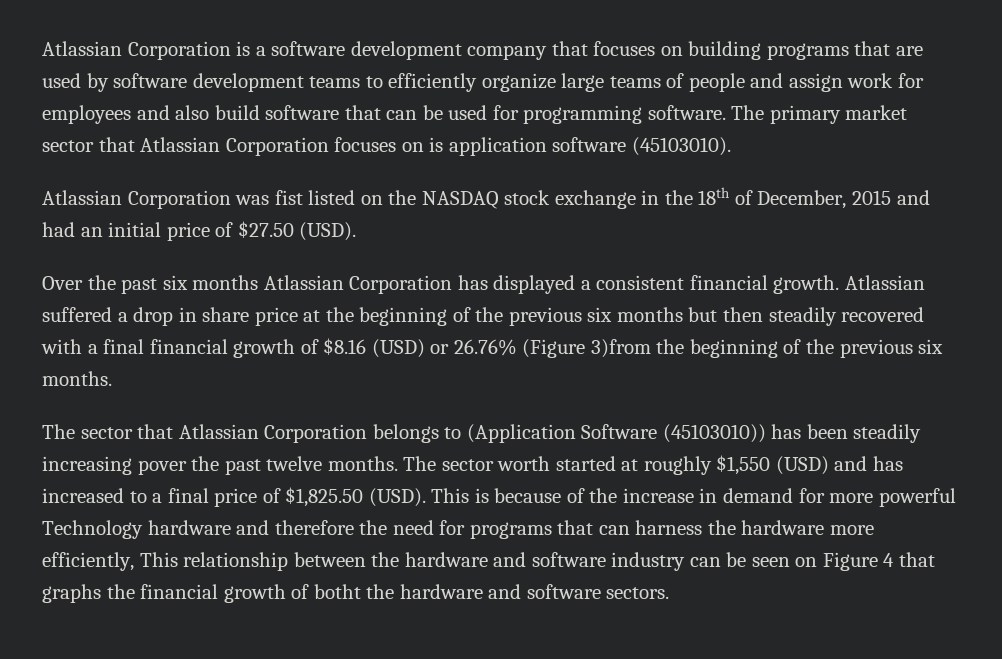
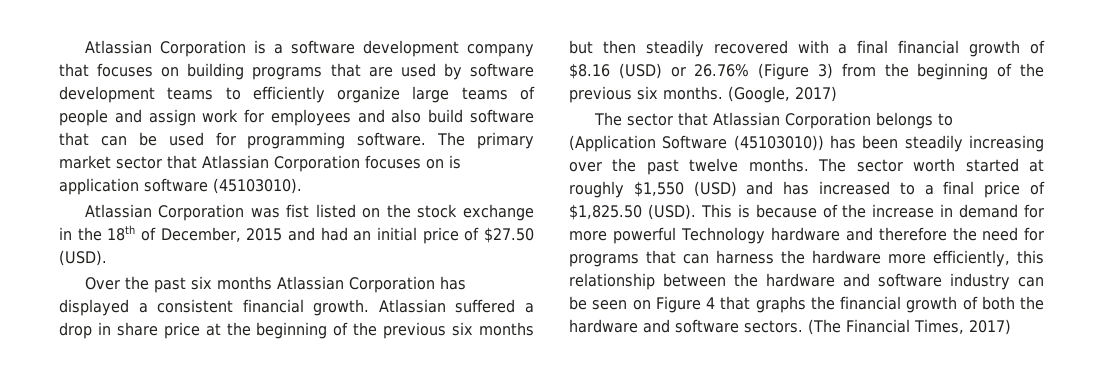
[421,191,499,209] NASDAQ -> (411, 211) none
[590,339,651,358] 3)from -> [817,63,876,79] 3) from
(112, 378) none -> [728,86,837,103] (Google, 2017)
[137,460,187,475] pover -> [569,162,602,172] over
[139,552,178,567] This -> [1017,250,1044,264] this
[313,584,361,599] botht -> [981,296,1015,310] both
(670, 593) none -> [808,319,1011,335] (The Financial Times, 2017)

